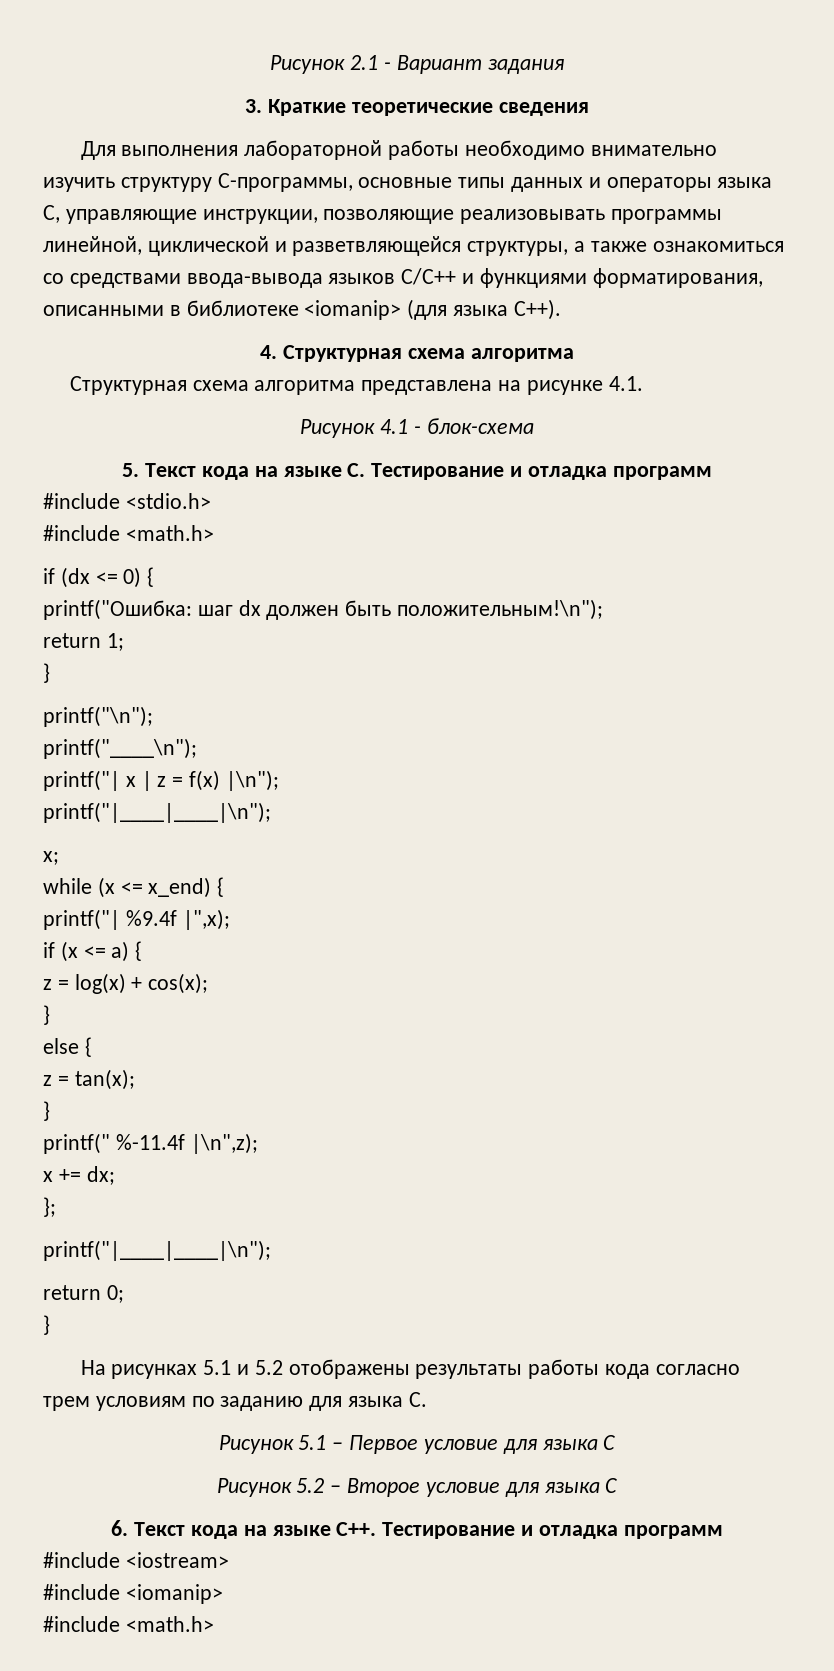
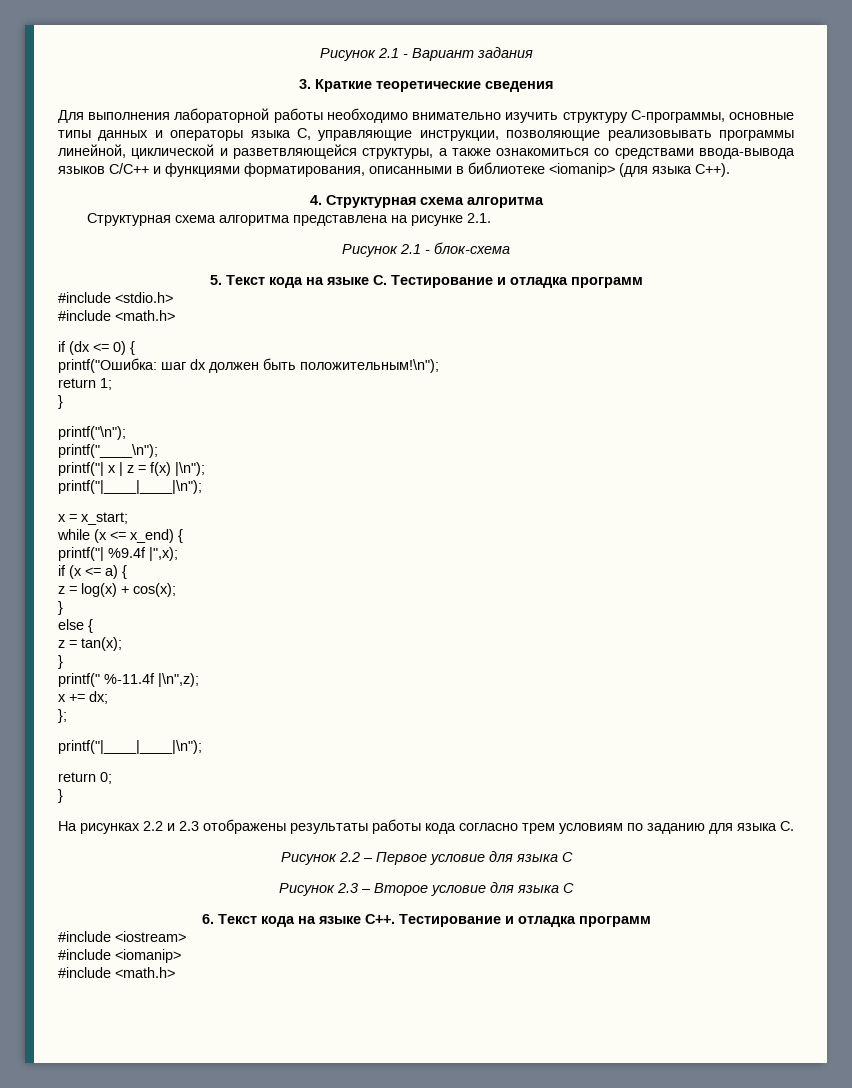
[608,376,643,391] [300,419,409,438] 4.1. // Рисунок 4.1 -> [466,213,491,223] [342,244,421,257] 2.1. // Рисунок 2.1
[43,851,59,865] x; -> [58,512,128,525] x = x_start;
[203,1360,283,1375] 5.1 и 5.2 -> [143,821,199,831] 2.2 и 2.3
[298,1435,327,1450] 5.1 -> [338,852,360,862] 2.2
[296,1478,325,1493] 5.2 -> [337,883,358,893] 2.3

